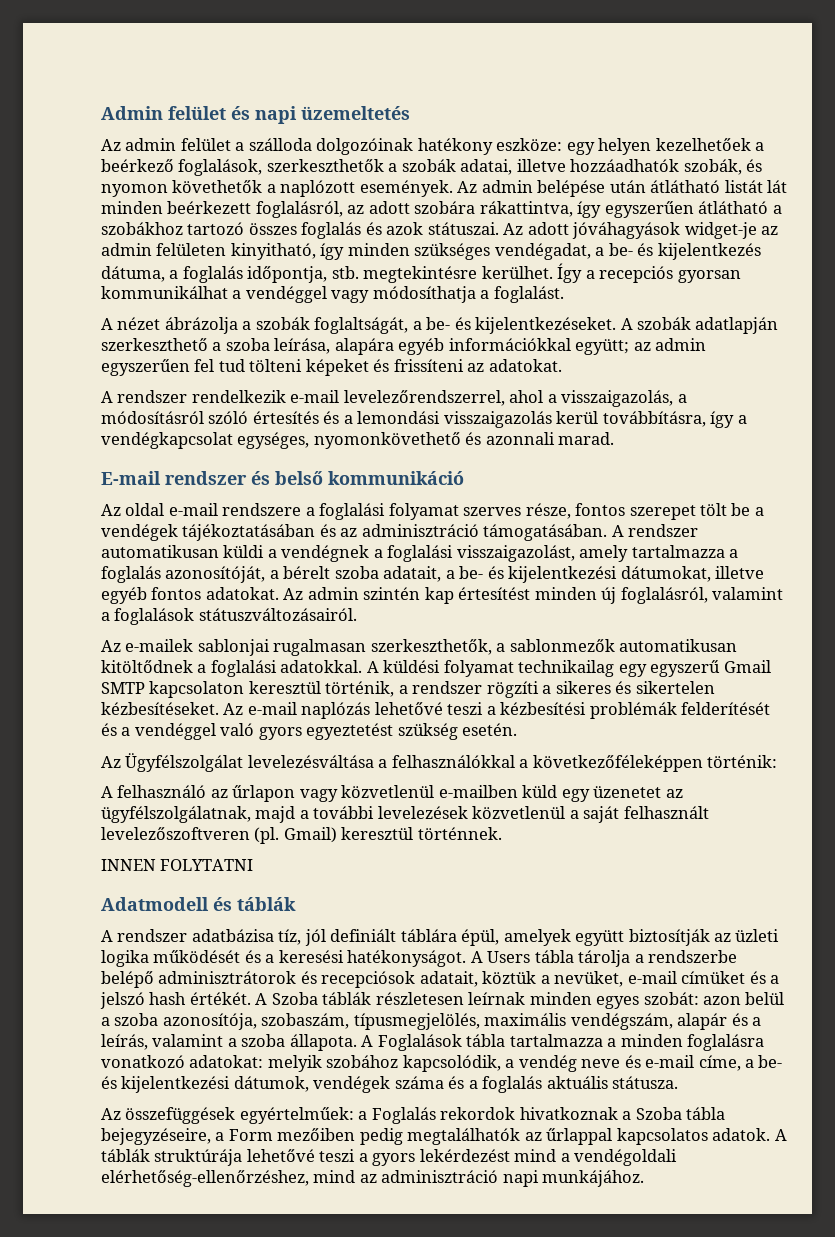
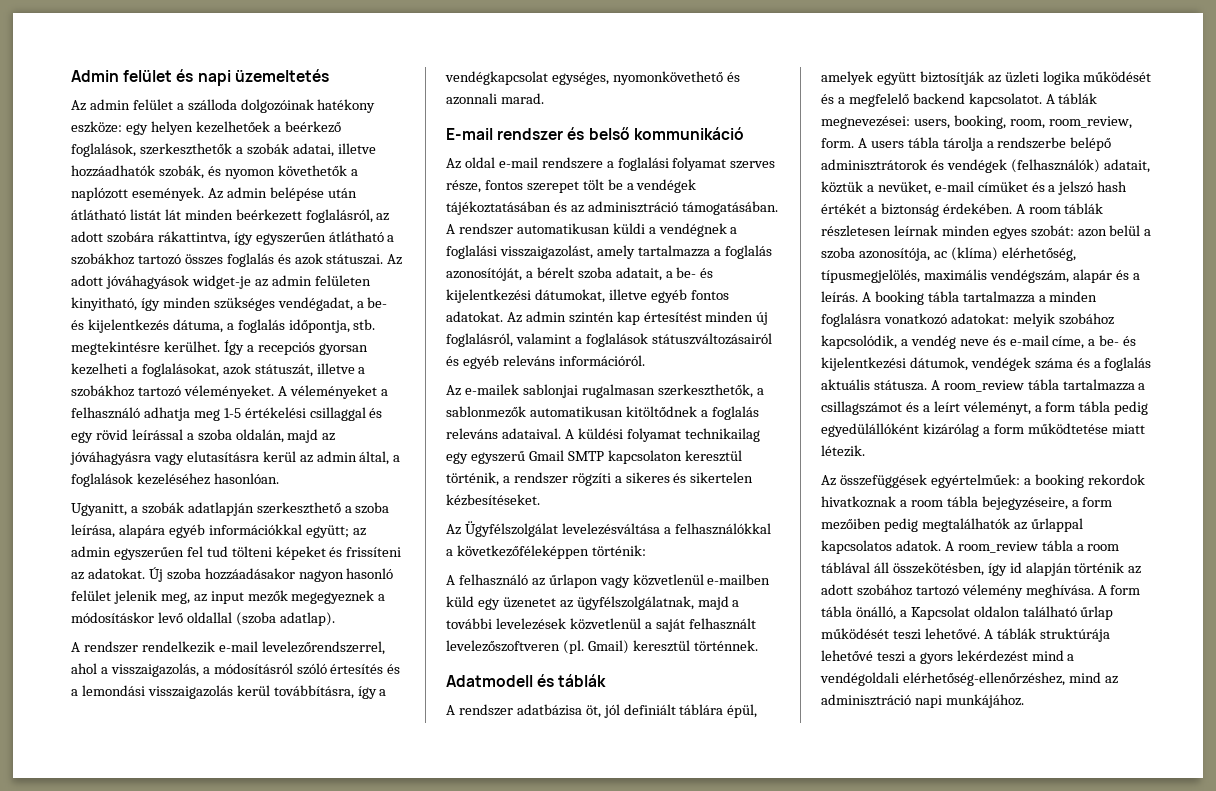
[101,286,564,303] [101,317,633,334] kommunikálhat a vendéggel vagy módosíthatja a foglalást. // A nézet ábrázolja a szobák foglaltságát, a be- és kijelentkezéseket. A -> [71,363,366,377] [71,385,388,399] [71,407,383,421] [71,429,336,443] [70,451,401,465] [71,473,279,487] [71,503,138,516] kezelheti a foglalásokat, azok státuszát, illetve a szobákhoz tartozó véleményeket. A véleményeket a felhasználó adhatja meg 1-5 értékelési csillaggal és egy rövid leírással a szoba oldalán, majd az jóváhagyásra vagy elutasításra kerül az admin által, a foglalások kezeléséhez hasonlóan. // Ugyanitt, a
(562, 365) none -> [148,567,394,582] [71,590,386,604] [71,612,335,626] Új szoba hozzáadásakor nagyon hasonló felület jelenik meg, az input mezők megegyeznek a módosításkor levő oldallal (szoba adatlap).
[198,608,357,621] státuszváltozásairól. -> [651,333,772,345] [446,355,645,369] státuszváltozásairól és egyéb releváns információról.
[210,660,363,677] foglalási adatokkal. -> [711,406,759,420] [446,428,561,439] foglalás releváns adataival.
[223,702,771,719] [101,723,518,740] Az e-mail naplózás lehetővé teszi a kézbesítési problémák felderítését és a vendéggel való gyors egyeztetést szükség esetén. -> (540, 500) none
[101,859,254,871] // INNEN FOLYTATNI -> (758, 645) none
[278,929,302,945] tíz, -> [585,705,601,718] öt,
[278,950,531,967] keresési hatékonyságot. A Users -> [848,93,1098,107] [821,115,1132,129] [821,138,904,148] megfelelő backend kapcsolatot. A táblák megnevezései: users, booking, room, room_review, form. A users
[321,971,416,988] recepciósok -> [946,159,1100,173] vendégek (felhasználók)
[189,992,318,1005] értékét. A Szoba -> [821,203,1061,217] értékét a biztonság érdekében. A room
[261,1013,350,1029] szobaszám, -> [933,247,1076,261] ac (klíma) elérhetőség,
[101,1034,462,1051] leírás, valamint a szoba állapota. A Foglalások -> [821,291,924,305] leírás. A booking
(679, 1082) none -> [930,379,1146,392] [821,401,1149,415] [821,423,1145,437] [821,445,865,457] A room_review tábla tartalmazza a csillagszámot és a leírt véleményt, a form tábla pedig egyedülállóként kizárólag a form működtetése miatt létezik.
[371,1107,436,1124] Foglalás -> [1034,474,1084,488] booking
[635,1107,682,1120] Szoba -> [910,500,943,507] room
[228,1129,273,1141] Form -> [1082,497,1113,507] form
(787, 1135) none -> [957,540,1120,553] [821,562,1142,576] [821,584,1141,598] [821,606,1114,620] [821,628,993,640] room_review tábla a room táblával áll összekötésben, így id alapján történik az adott szobához tartozó vélemény meghívása. A form tábla önálló, a Kapcsolat oldalon található űrlap működését teszi lehetővé. A

